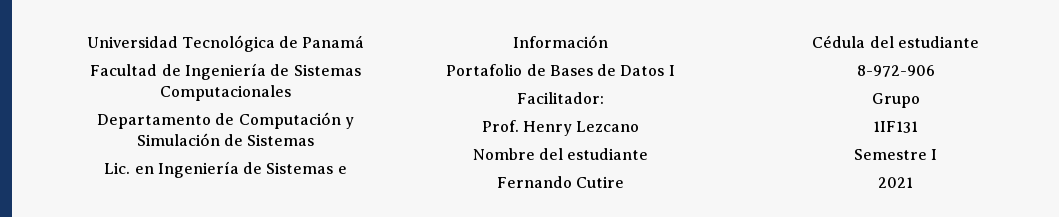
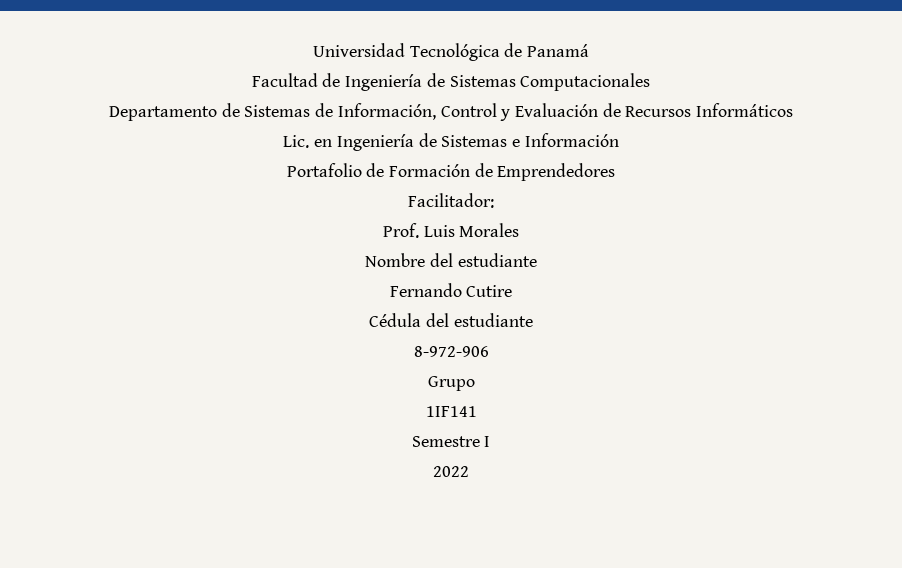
[238,112,354,129] [136,133,315,146] Computación y Simulación de Sistemas -> [244,103,794,121] Sistemas de Información, Control y Evaluación de Recursos Informáticos
[549,64,675,76] Bases de Datos I -> [389,163,616,181] Formación de Emprendedores
[523,121,640,136] Henry Lezcano -> [423,223,520,237] Luis Morales
[873,121,918,133] 1IF131 -> [425,406,477,417] 1IF141
[878,177,913,188] 2021 -> [433,466,469,477] 2022

